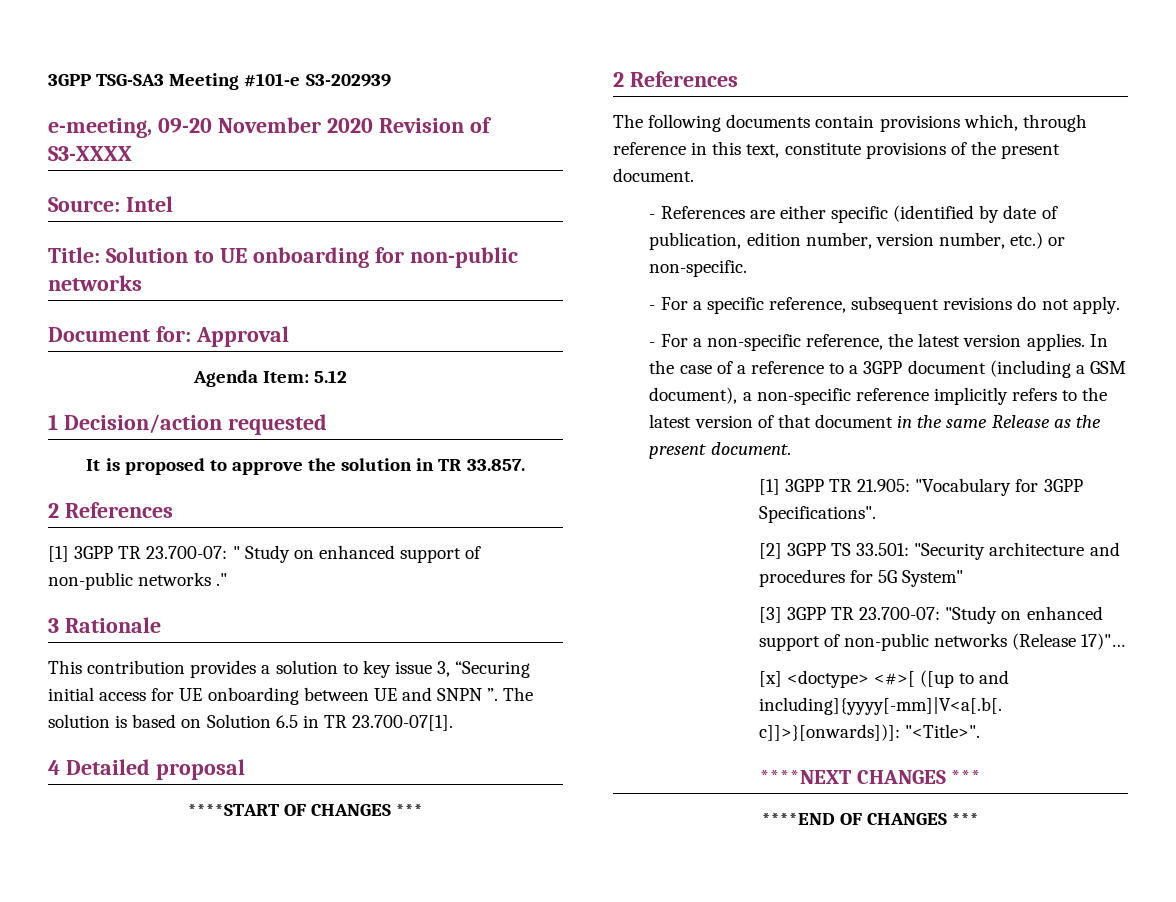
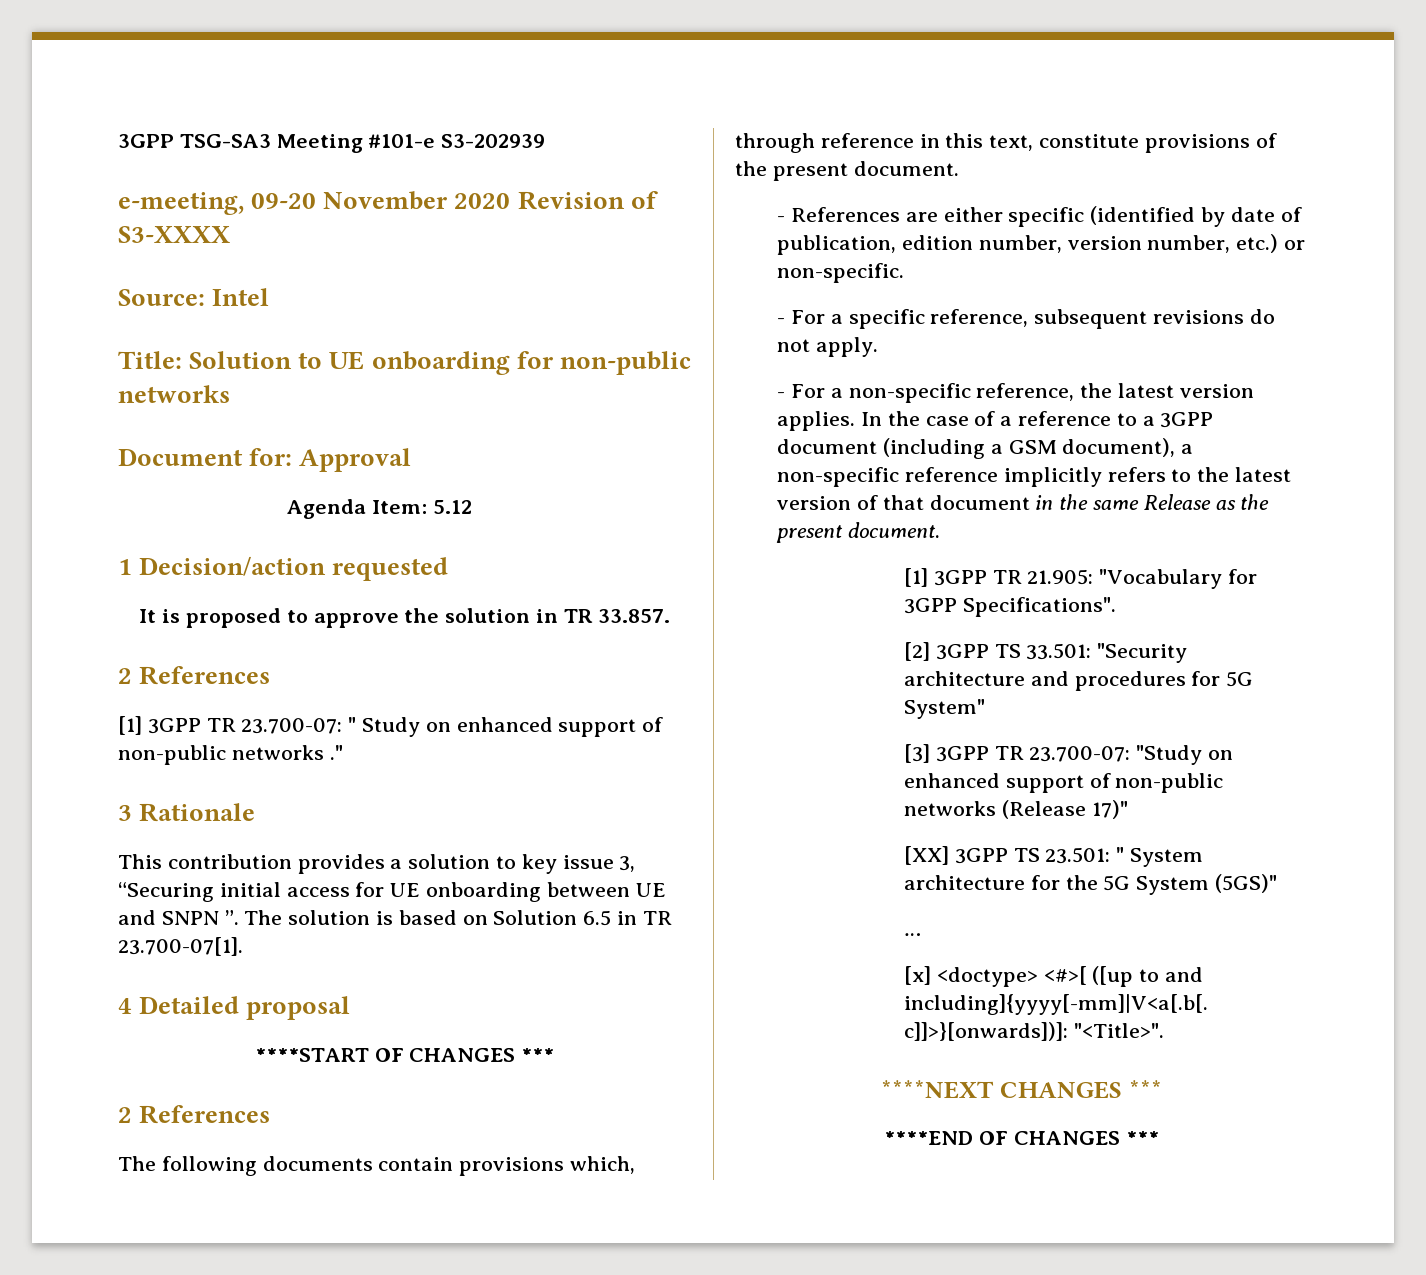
[1081,633,1126,650] 17)"… -> [1091,800,1128,819] [903,846,1203,867] [903,874,1277,895] [903,933,921,936] 17)" // [XX] 3GPP TS 23.501: " System architecture for the 5G System (5GS)" // …

